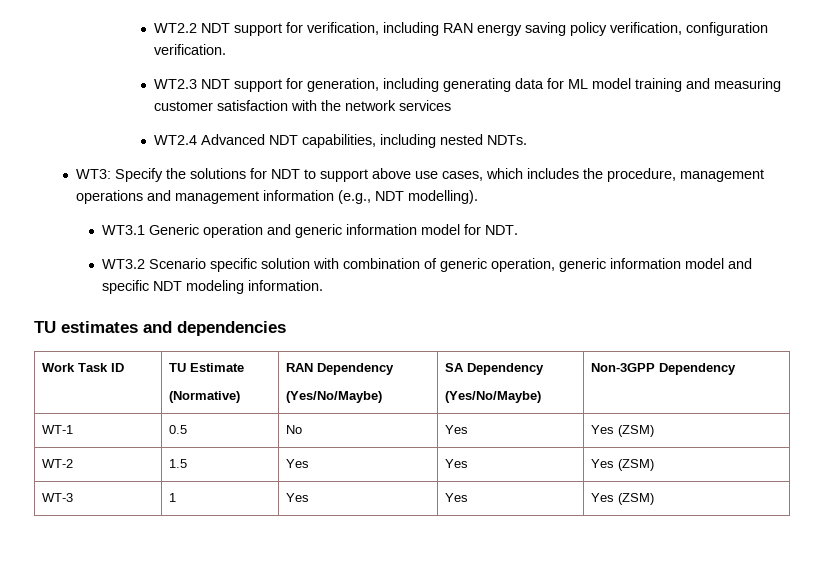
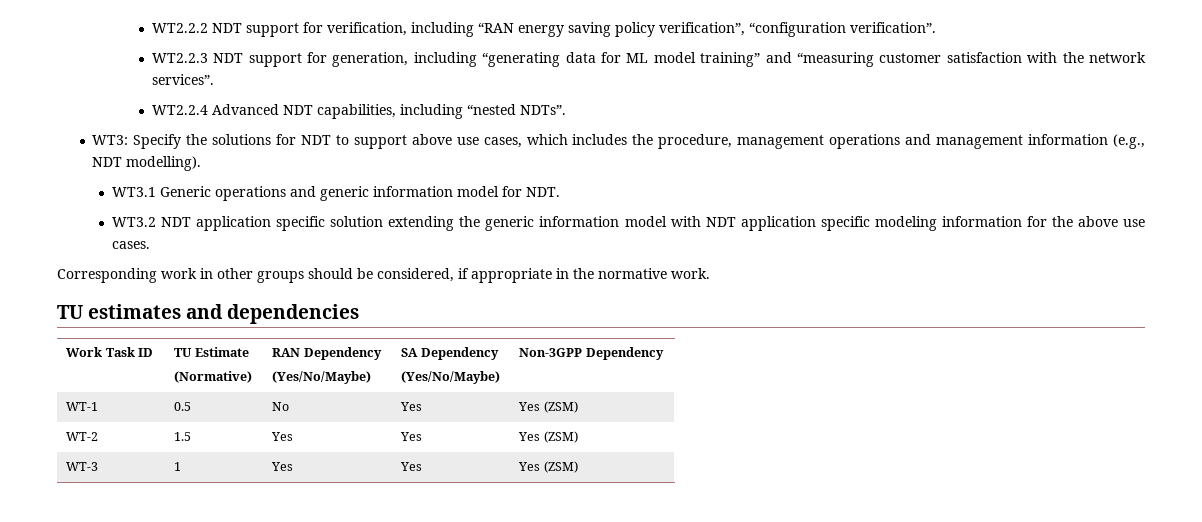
[153,23,197,33] WT2.2 -> [151,23,208,33] WT2.2.2
[442,23,473,33] RAN -> [477,22,514,33] “RAN
[609,22,768,36] [153,44,226,55] [153,79,197,89] verification, configuration verification. // WT2.3 -> [658,22,936,37] [151,53,208,63] verification”, “configuration verification”. // WT2.2.3
[442,78,511,92] generating -> [482,52,561,67] “generating
[634,78,781,92] training and measuring -> [700,52,874,67] training” and “measuring
[398,100,451,111] [153,135,197,145] services // WT2.4 -> [151,74,214,85] [151,105,208,115] services”. // WT2.2.4
[439,134,527,145] nested NDTs. -> [466,104,566,115] “nested NDTs”.
[202,224,263,238] operation -> [215,186,287,201] operations
[148,258,752,272] [101,280,323,294] Scenario specific solution with combination of generic operation, generic information model and specific NDT modeling information. -> [161,216,1145,231] [112,241,151,249] [57,268,710,283] NDT application specific solution extending the generic information model with NDT application specific modeling information for the above use cases. // Corresponding work in other groups should be considered, if appropriate in the normative work.

